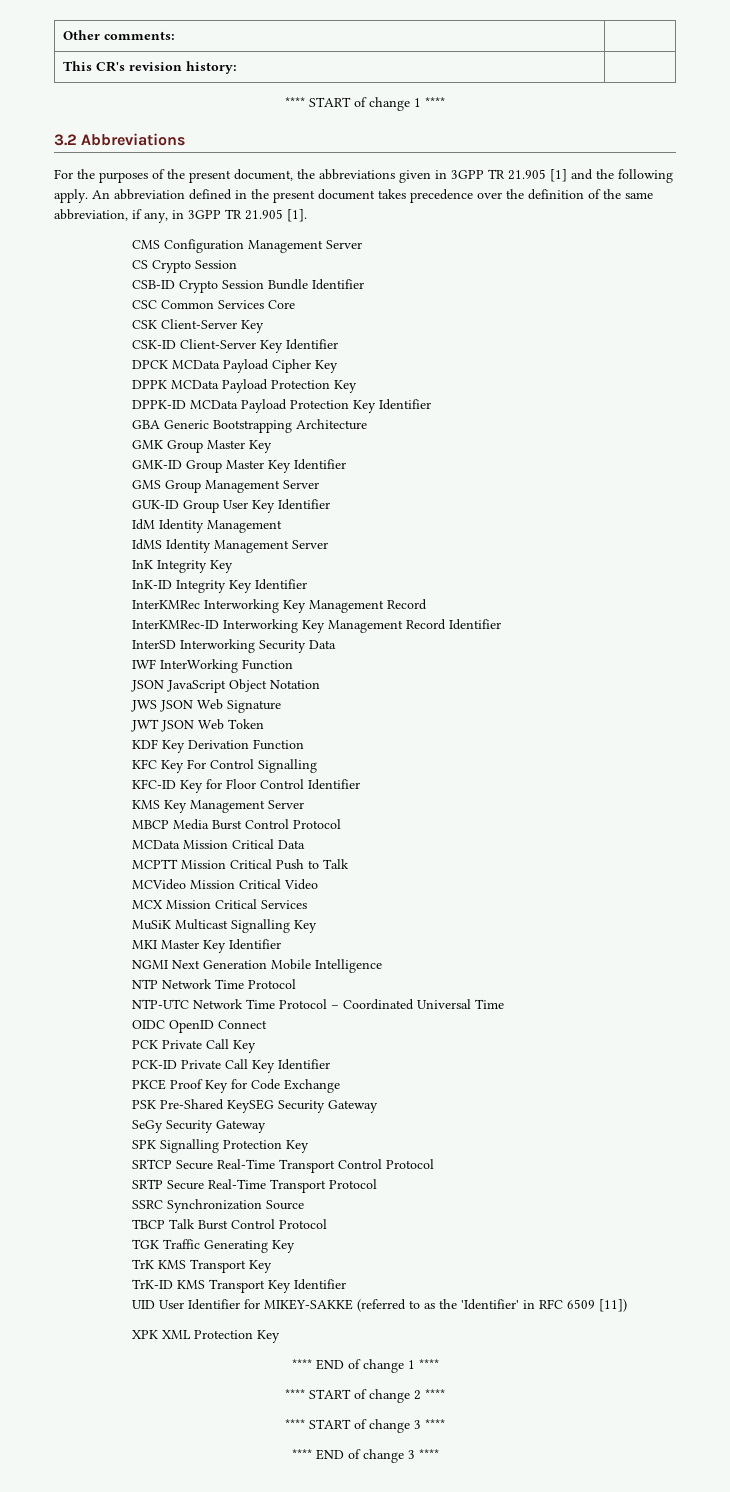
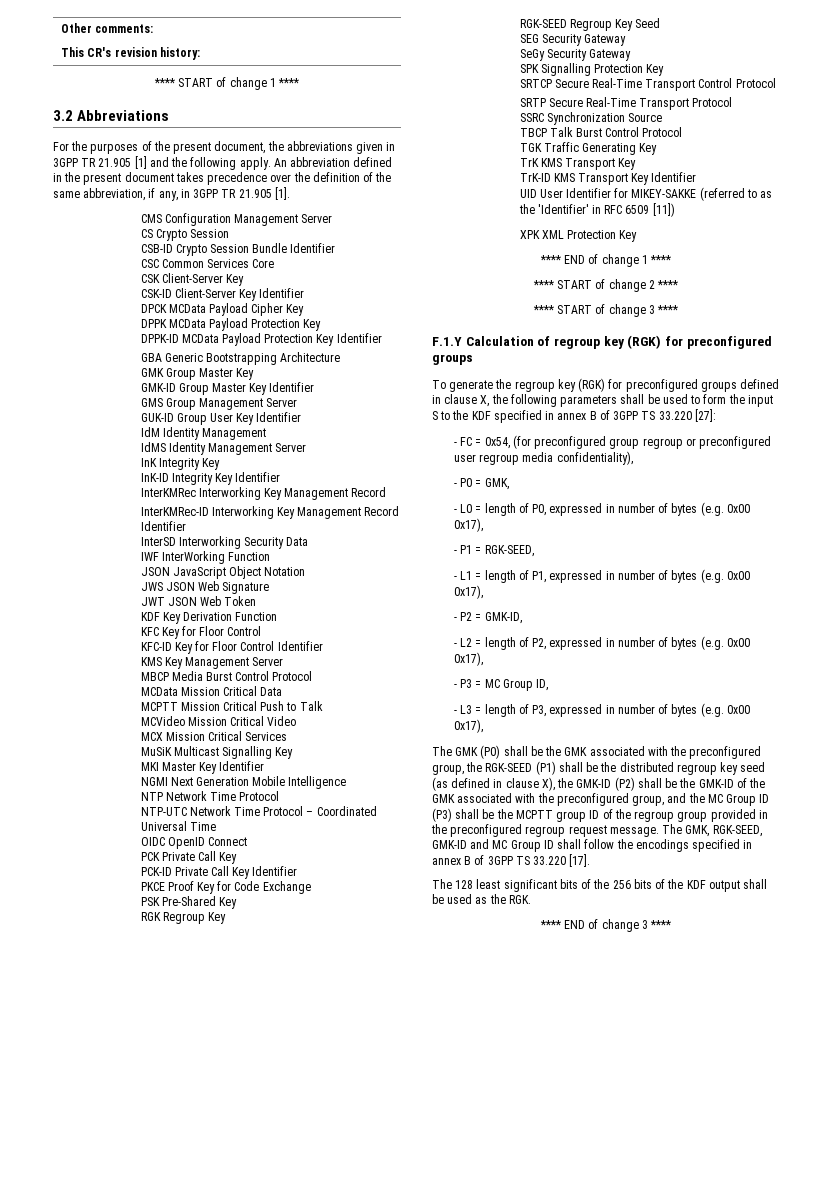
[186,759,317,773] For Control Signalling -> [182,626,262,636] for Floor Control
[226,1099,274,1113] KeySEG -> [219,897,238,909] [140,912,227,924] [519,18,661,31] [519,34,539,43] Key // RGK Regroup Key // RGK-SEED Regroup Key Seed // SEG
(445, 1424) none -> [432,335,772,349] [432,354,473,365] [432,378,780,392] [432,394,773,407] [432,409,716,423] [453,435,772,449] [453,451,633,465] [453,478,509,490] [453,502,750,516] [453,518,483,532] [453,545,534,557] [453,569,750,583] [453,585,483,599] [453,612,522,624] [453,636,750,650] [453,652,483,666] [453,679,549,691] [453,703,750,717] [453,719,483,733] [432,745,762,759] [432,761,766,775] [432,777,766,791] [432,793,770,806] [432,808,768,822] [431,824,762,837] [432,839,753,852] [432,854,591,867] [432,879,768,892] [432,894,531,904] // F.1.Y Calculation of regroup key (RGK) for preconfigured groups // To generate the regroup key (RGK) for preconfigured groups defined in clause X, the following parameters shall be used to form the input S to the KDF specified in annex B of 3GPP TS 33.220 [27]: // - FC = 0x54, (for preconfigured group regroup or preconfigured user regroup media confidentiality), // - P0 = GMK, // - L0 = length of P0, expressed in number of bytes (e.g. 0x00 0x17), // - P1 = RGK-SEED, // - L1 = length of P1, expressed in number of bytes (e.g. 0x00 0x17), // - P2 = GMK-ID, // - L2 = length of P2, expressed in number of bytes (e.g. 0x00 0x17), // - P3 = MC Group ID, // - L3 = length of P3, expressed in number of bytes (e.g. 0x00 0x17), // The GMK (P0) shall be the GMK associated with the preconfigured group, the RGK-SEED (P1) shall be the distributed regroup key seed (as defined in clause X), the GMK-ID (P2) shall be the GMK-ID of the GMK associated with the preconfigured group, and the MC Group ID (P3) shall be the MCPTT group ID of the regroup group provided in the preconfigured regroup request message. The GMK, RGK-SEED, GMK-ID and MC Group ID shall follow the encodings specified in annex B of 3GPP TS 33.220 [17]. // The 128 least significant bits of the 256 bits of the KDF output shall be used as the RGK.

